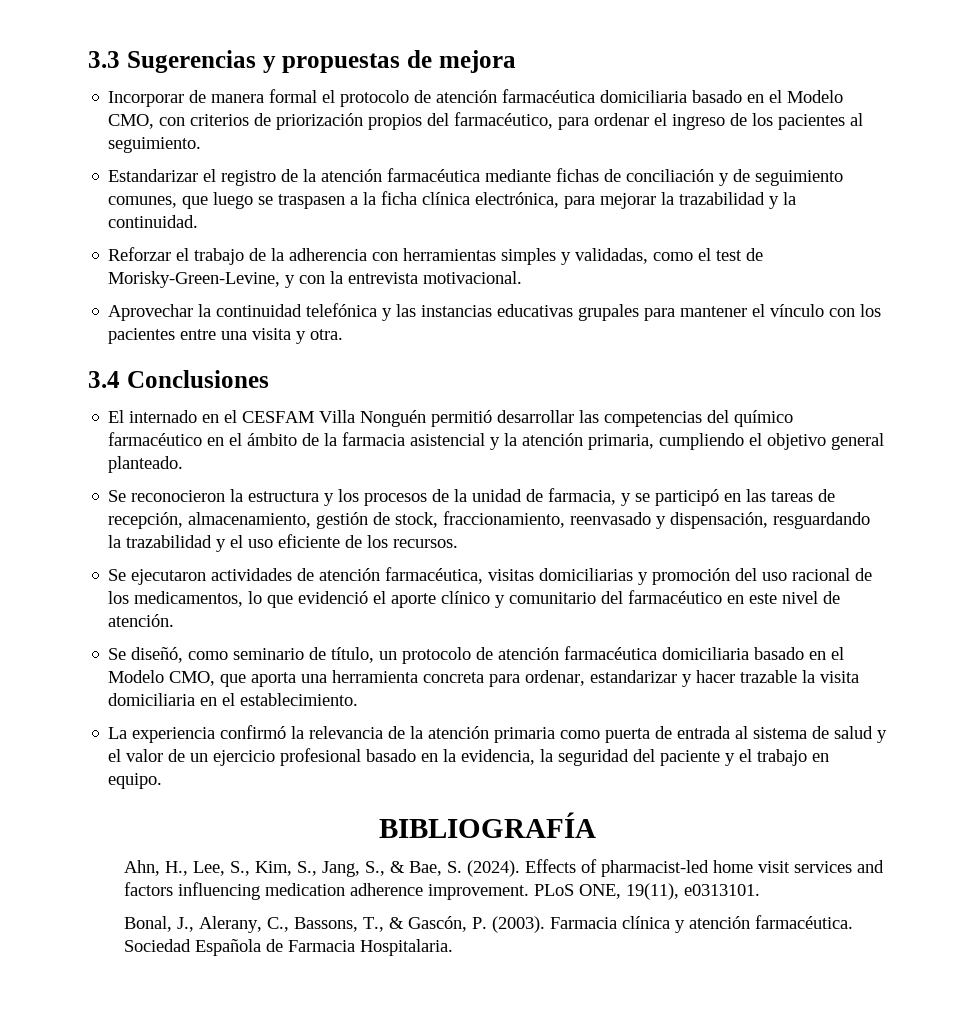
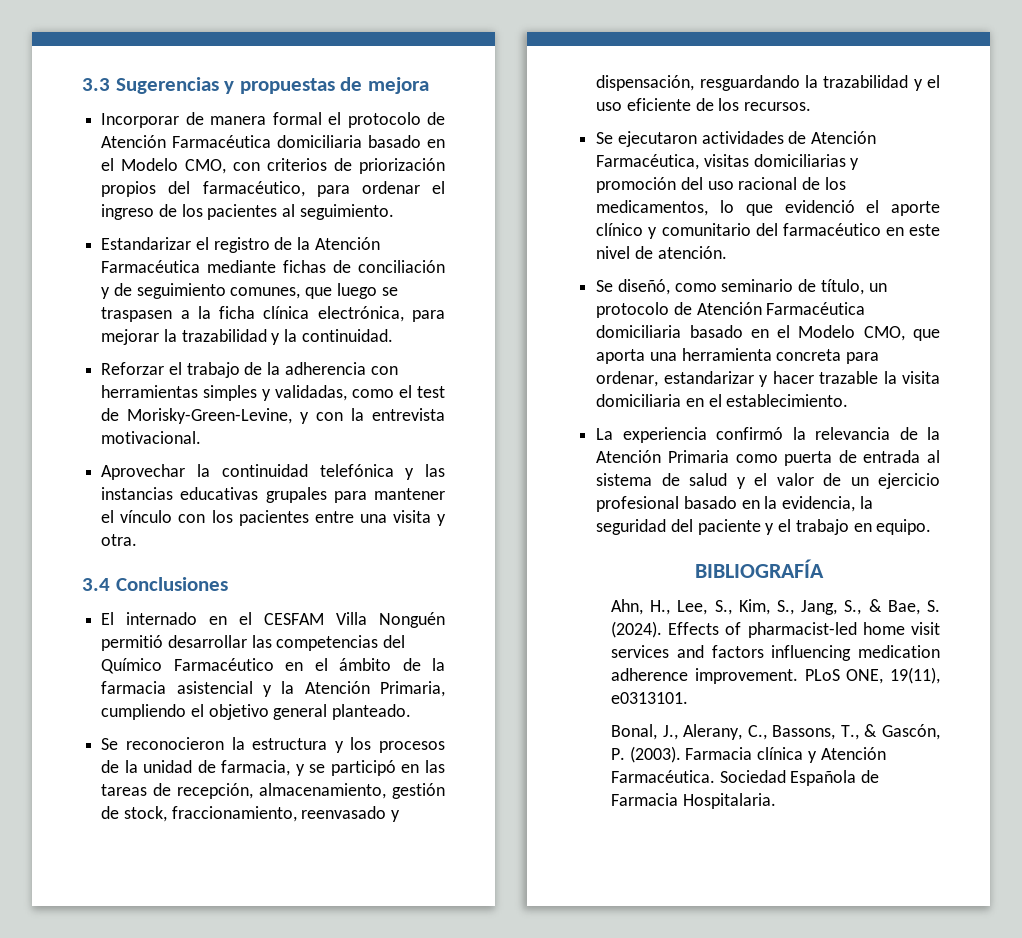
[436,89,596,103] atención farmacéutica -> [101,135,272,148] Atención Farmacéutica
[321,168,481,182] atención farmacéutica -> [314,237,380,250] [101,260,201,273] Atención Farmacéutica
[734,410,794,427] [108,432,203,446] químico farmacéutico -> [101,658,274,674] Químico Farmacéutico
[522,433,655,450] atención primaria, -> [304,681,445,697] Atención Primaria,
[319,567,484,584] atención farmacéutica, -> [811,131,877,144] [596,154,700,170] Atención Farmacéutica,
[498,646,658,660] atención farmacéutica -> [696,302,866,315] Atención Farmacéutica
[428,726,556,743] atención primaria -> [596,450,729,463] Atención Primaria
[689,915,854,929] atención farmacéutica. -> [820,747,886,760] [611,770,716,783] Atención Farmacéutica.

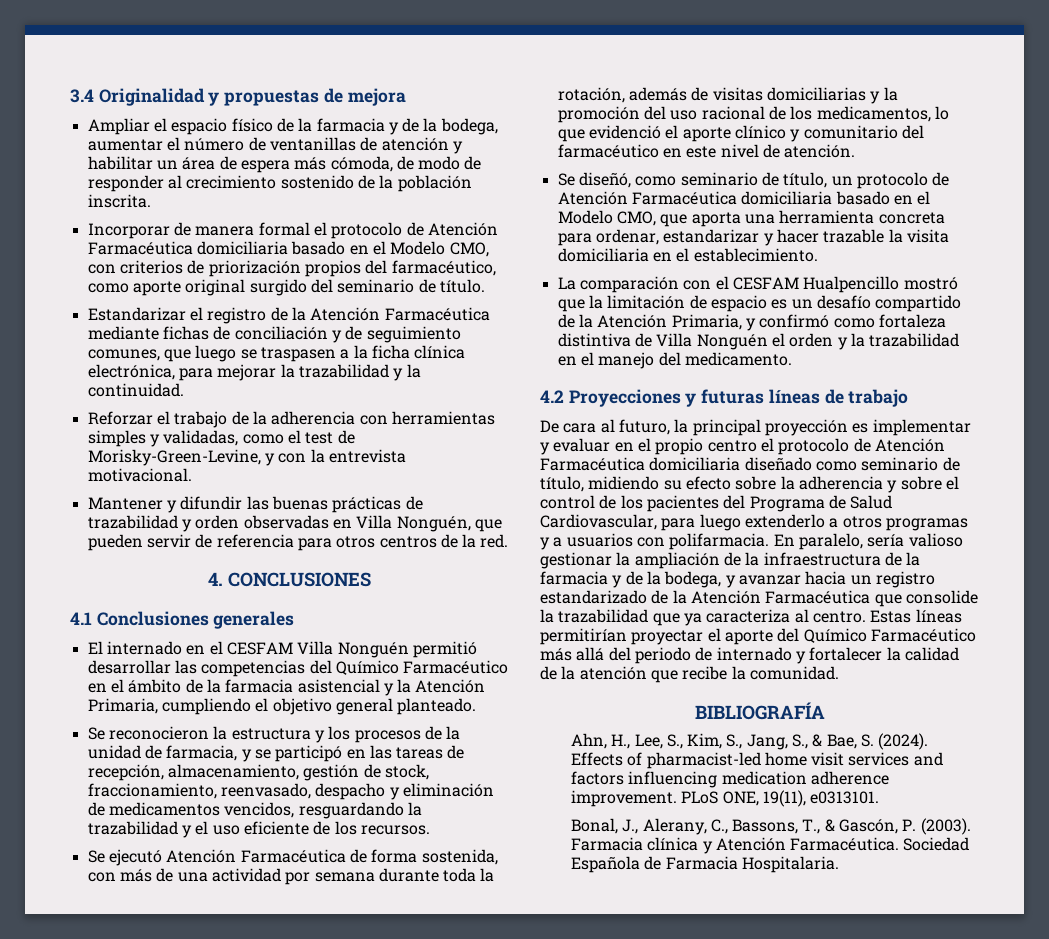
[82,77,219,94] 3.3 Sugerencias -> [70,88,205,106] 3.4 Originalidad
(429, 85) none -> [87,118,498,135] [87,137,463,154] [87,156,482,173] [87,175,472,192] [87,194,151,208] // Ampliar el espacio físico de la farmacia y de la bodega, aumentar el número de ventanillas de atención y habilitar un área de espera más cómoda, de modo de responder al crecimiento sostenido de la población inscrita.
[316,181,445,197] [101,204,394,220] para ordenar el ingreso de los pacientes al seguimiento. -> [87,279,485,296] como aporte original surgido del seminario de título.
[101,464,445,480] [101,487,445,503] [101,510,446,526] [101,534,138,546] [82,578,110,591] Aprovechar la continuidad telefónica y las instancias educativas grupales para mantener el vínculo con los pacientes entre una visita y otra. // 3.4 -> [87,496,423,513] [87,515,502,532] [87,534,509,551] [208,572,371,587] [70,612,92,625] Mantener y difundir las buenas prácticas de trazabilidad y orden observadas en Villa Nonguén, que pueden servir de referencia para otros centros de la red. // 4. CONCLUSIONES // 4.1
(228, 584) none -> [213,611,295,629] generales
[301,806,401,822] [596,75,695,91] reenvasado y dispensación, -> [220,783,494,800] [87,802,295,818] reenvasado, despacho y eliminación de medicamentos vencidos,
[617,131,877,147] [596,154,700,170] ejecutaron actividades de Atención Farmacéutica, -> [108,849,498,866] [87,868,495,885] [557,87,709,103] ejecutó Atención Farmacéutica de forma sostenida, con más de una actividad por semana durante toda la rotación, además de
(860, 164) none -> [883,87,898,101] la
[622,427,940,443] [596,450,940,466] [596,473,940,489] [596,496,873,512] [596,519,932,535] experiencia confirmó la relevancia de la Atención Primaria como puerta de entrada al sistema de salud y el valor de un ejercicio profesional basado en la evidencia, la seguridad del paciente y el trabajo en equipo. -> [579,276,958,293] [557,295,962,312] [557,314,946,331] [557,333,960,350] [557,352,792,369] [540,389,909,407] [540,419,971,436] [540,438,945,455] [540,457,960,471] [540,476,959,493] [540,495,893,512] [540,514,968,531] [540,533,963,550] [540,552,921,569] [540,571,935,588] [540,590,978,607] [540,609,962,626] [540,628,976,645] [540,647,959,664] [540,666,839,683] comparación con el CESFAM Hualpencillo mostró que la limitación de espacio es un desafío compartido de la Atención Primaria, y confirmó como fortaleza distintiva de Villa Nonguén el orden y la trazabilidad en el manejo del medicamento. // 4.2 Proyecciones y futuras líneas de trabajo // De cara al futuro, la principal proyección es implementar y evaluar en el propio centro el protocolo de Atención Farmacéutica domiciliaria diseñado como seminario de título, midiendo su efecto sobre la adherencia y sobre el control de los pacientes del Programa de Salud Cardiovascular, para luego extenderlo a otros programas y a usuarios con polifarmacia. En paralelo, sería valioso gestionar la ampliación de la infraestructura de la farmacia y de la bodega, y avanzar hacia un registro estandarizado de la Atención Farmacéutica que consolide la trazabilidad que ya caracteriza al centro. Estas líneas permitirían proyectar el aporte del Químico Farmacéutico más allá del periodo de internado y fortalecer la calidad de la atención que recibe la comunidad.

